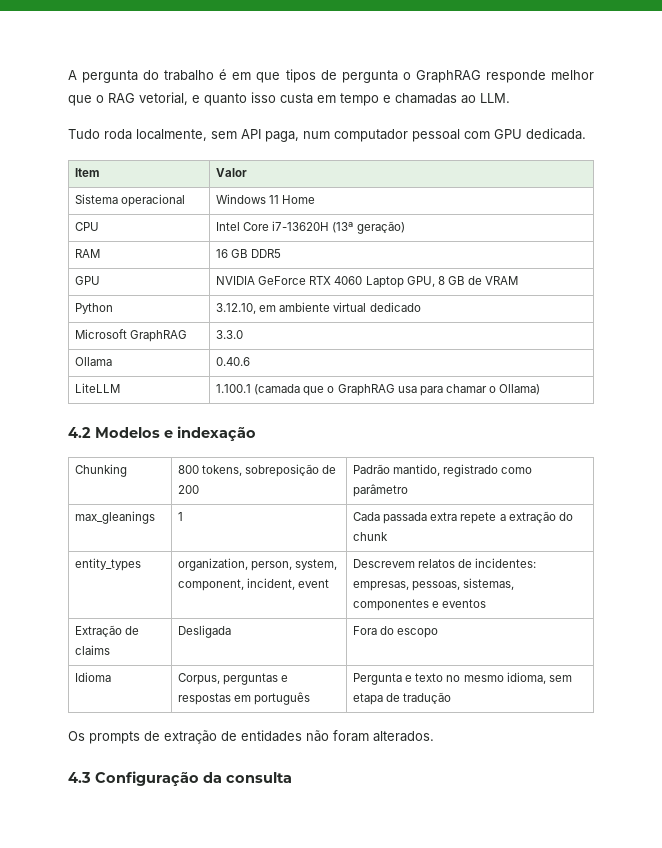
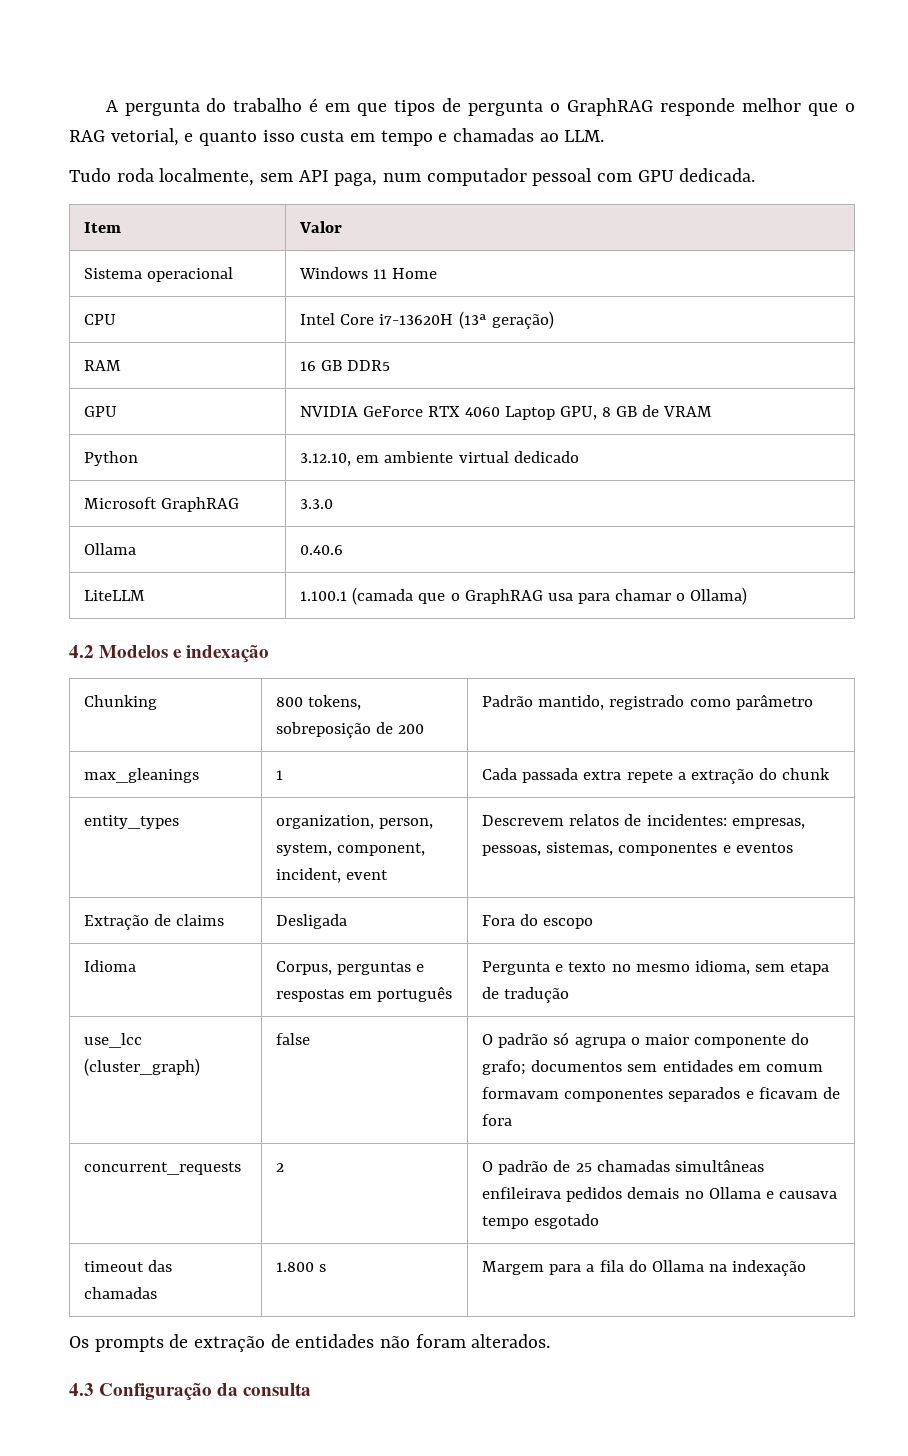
(452, 698) none -> [84,1033,143,1048] [84,1058,201,1076] [276,1033,311,1045] [482,1032,810,1048] [482,1060,823,1075] [482,1087,840,1102] [482,1114,513,1126] [84,1162,242,1175] [276,1163,285,1172] [482,1160,764,1175] [482,1187,837,1202] [482,1214,600,1229] [84,1260,173,1272] [84,1287,158,1299] [276,1262,327,1272] [482,1260,807,1276] // use_lcc (cluster_graph) | false | O padrão só agrupa o maior componente do grafo; documentos sem entidades em comum formavam componentes separados e ficavam de fora // concurrent_requests | 2 | O padrão de 25 chamadas simultâneas enfileirava pedidos demais no Ollama e causava tempo esgotado // timeout das chamadas | 1.800 s | Margem para a fila do Ollama na indexação

